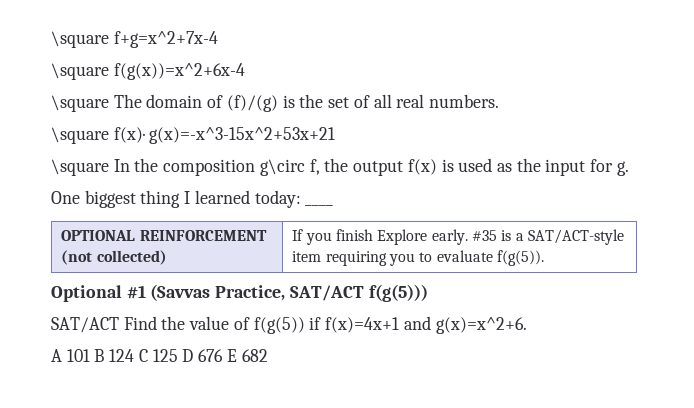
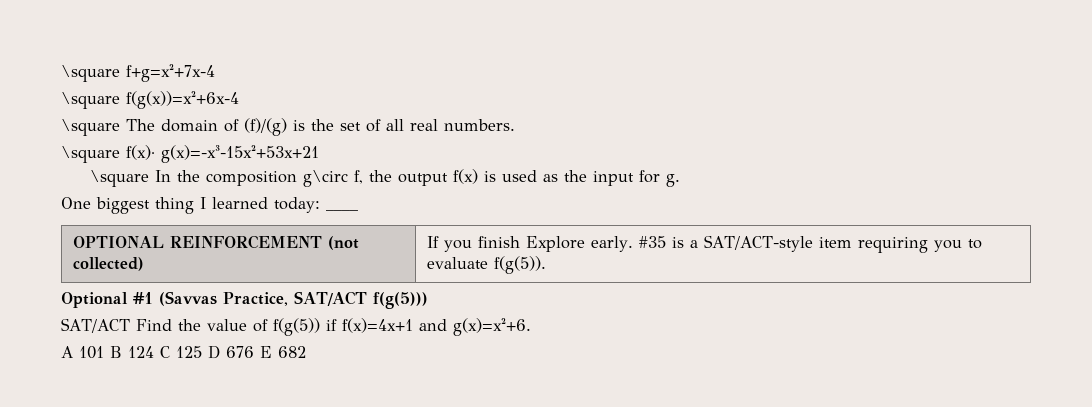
[51,31,218,48] [51,63,245,80] \square f+g=x^2+7x-4 // \square f(g(x))=x^2+6x-4 -> [61,63,215,82] [61,90,239,109] \square f+g=x²+7x-4 // \square f(g(x))=x²+6x-4
[149,127,336,144] g(x)=-x^3-15x^2+53x+21 -> [161,144,319,163] g(x)=-x³-15x²+53x+21
[435,317,527,334] g(x)=x^2+6. -> [452,317,531,336] g(x)=x²+6.

